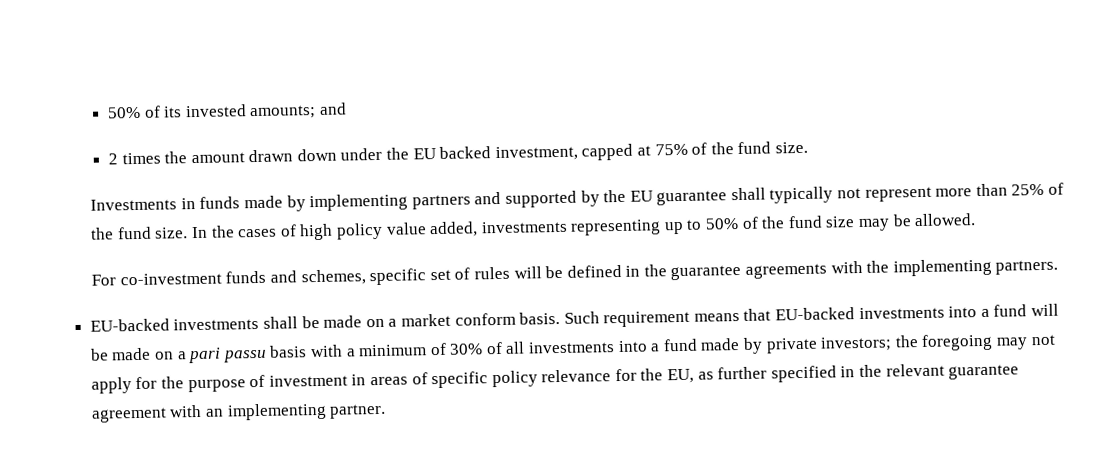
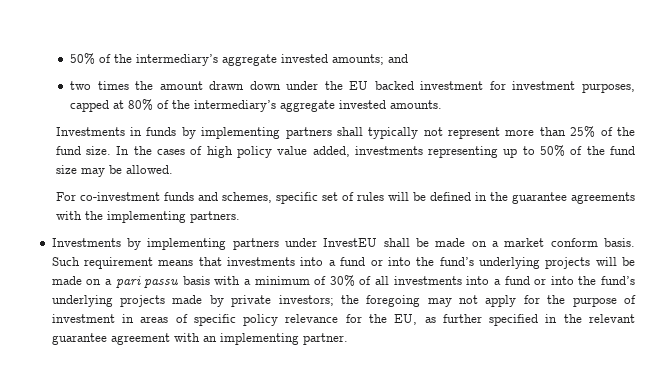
[106,105,183,119] 50% of its -> [69,53,277,66] 50% of the intermediary’s aggregate
[107,153,118,165] 2 -> [69,81,91,90] two
[494,145,578,162] investment, -> [420,81,636,93] investment for investment purposes,
[654,141,808,156] 75% of the fund size. -> [127,99,442,112] 80% of the intermediary’s aggregate invested amounts.
[244,189,728,212] made by implementing partners and supported by the EU guarantee -> [181,127,332,139] by implementing partners
[89,317,260,332] EU-backed investments -> [51,238,378,250] Investments by implementing partners under InvestEU
[775,304,1028,321] EU-backed investments into a fund -> [227,257,591,269] investments into a fund or into the fund’s underlying projects
(698, 345) none -> [534,276,636,285] [51,295,166,307] or into the fund’s underlying projects

